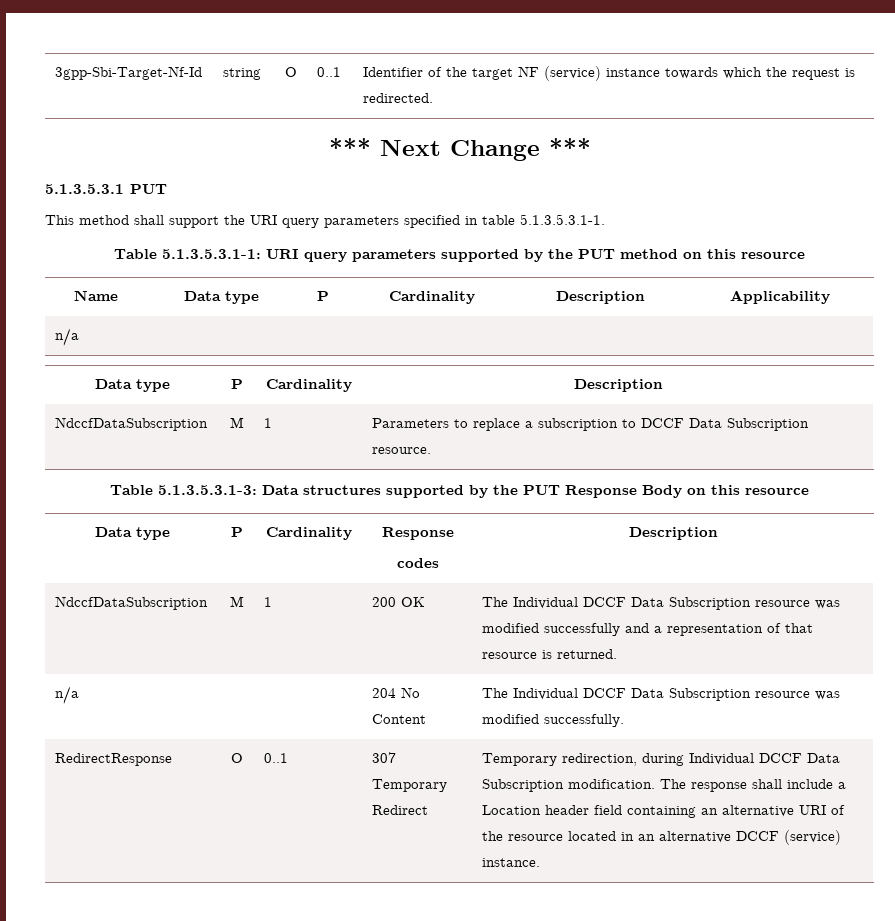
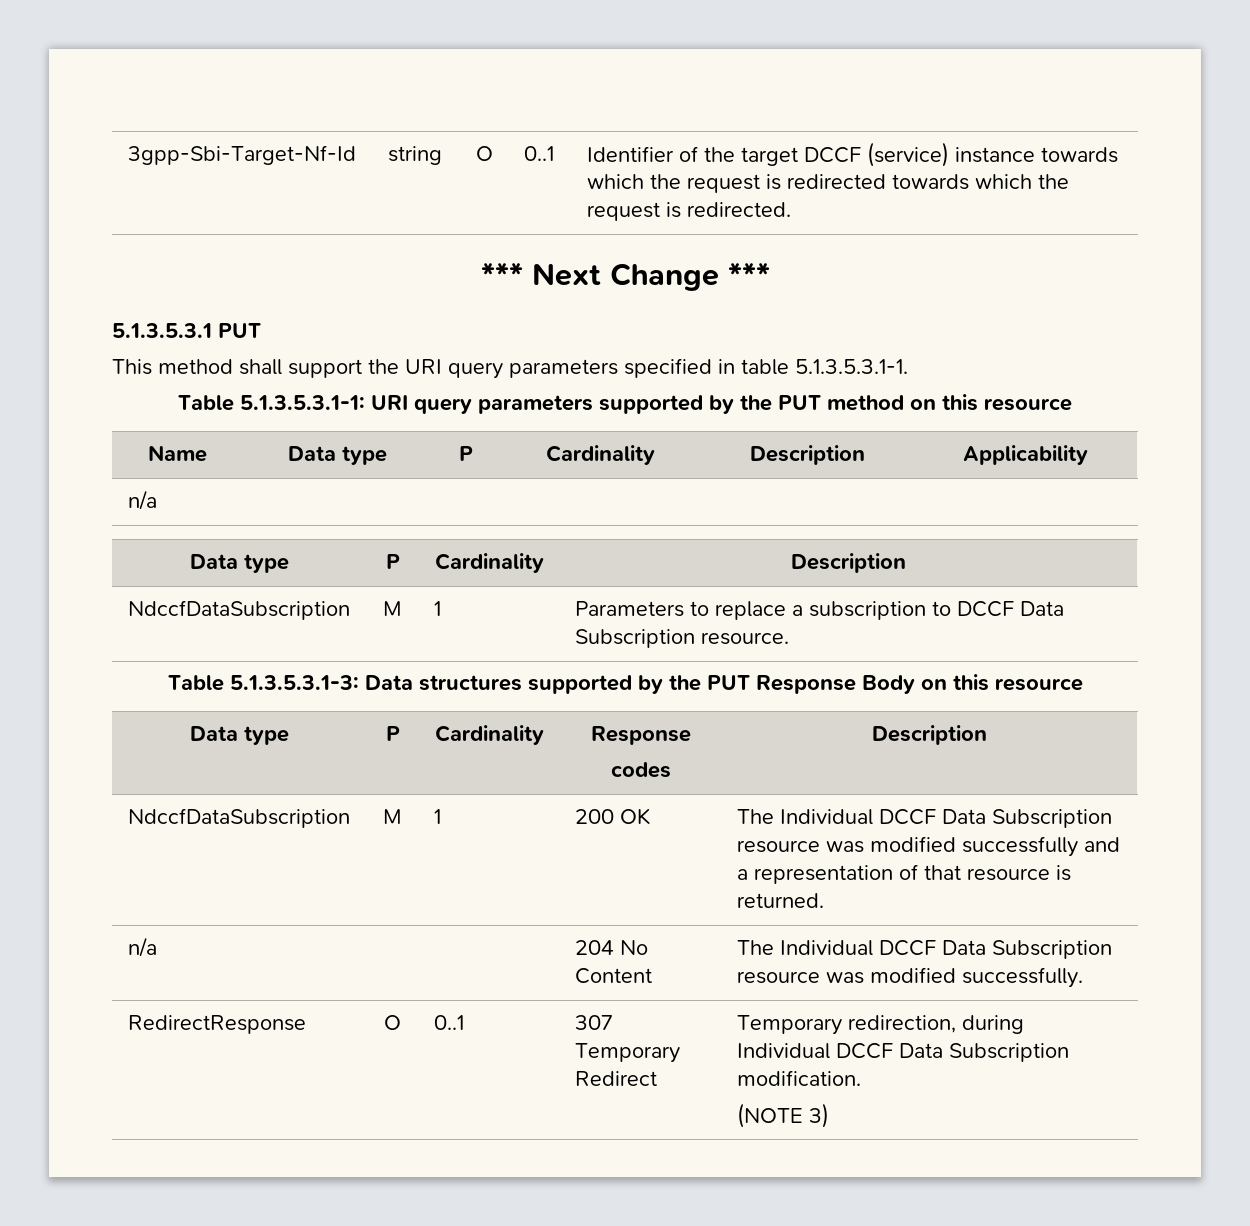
[518,66,540,77] NF -> [803,147,861,163] DCCF
(856, 72) none -> [786,174,1069,190] [586,202,681,221] redirected towards which the request is
[660,779,847,792] [482,805,846,818] [482,830,842,845] [482,858,541,867] The response shall include a Location header field containing an alternative URI of the resource located in an alternative DCCF (service) instance. -> [736,1103,829,1128] // (NOTE 3)

